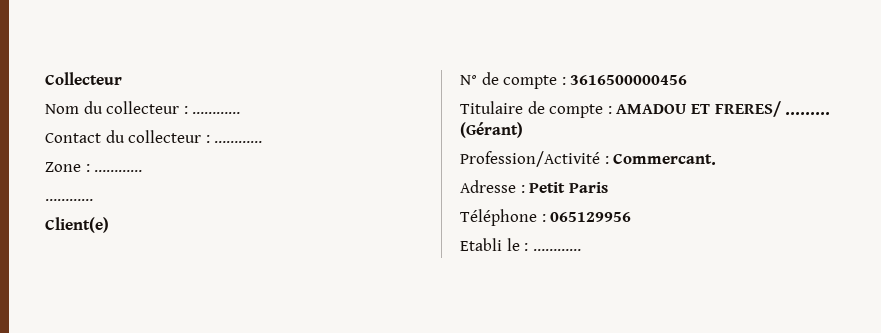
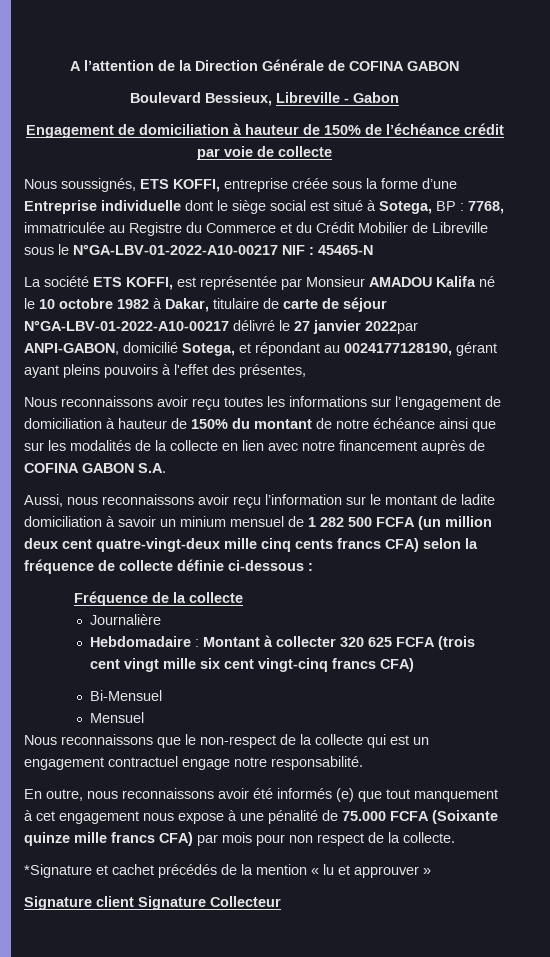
[45,72,122,85] [45,101,241,114] [45,130,263,143] [45,162,143,172] [45,199,93,201] [45,217,109,233] [460,72,688,89] [460,101,831,118] [460,122,523,138] [460,151,717,167] [460,180,608,193] [460,209,632,226] [460,238,581,251] Collecteur // Nom du collecteur : ………… // Contact du collecteur : ………… // Zone : ………… // ………… // Client(e) // N° de compte : 3616500000456 // Titulaire de compte : AMADOU ET FRERES/ ……… (Gérant) // Profession/Activité : Commercant. // Adresse : Petit Paris // Téléphone : 065129956 // Etabli le : ………… -> [70,59,459,71] [130,92,399,106] [25,123,504,138] [197,146,332,160] [24,178,457,192] [24,200,504,214] [24,222,488,236] [24,244,373,255] [24,276,495,290] [24,297,387,312] [24,320,418,334] [24,342,497,356] [24,364,306,378] [24,396,501,410] [24,418,496,432] [24,440,485,454] [24,463,166,473] [24,494,495,508] [24,516,492,530] [24,538,478,552] [24,559,313,574] [73,591,243,606] [89,614,161,625] [89,635,475,650] [89,658,414,672] [89,690,162,701] [89,712,144,723] [24,734,429,748] [24,756,363,770] [24,788,498,802] [24,810,498,824] [24,832,455,846] [24,864,431,878] [24,896,281,910] A l’attention de la Direction Générale de COFINA GABON // Boulevard Bessieux, Libreville - Gabon // Engagement de domiciliation à hauteur de 150% de l’échéance crédit par voie de collecte // Nous soussignés, ETS KOFFI, entreprise créée sous la forme d’une Entreprise individuelle dont le siège social est situé à Sotega, BP : 7768, immatriculée au Registre du Commerce et du Crédit Mobilier de Libreville sous le N°GA-LBV-01-2022-A10-00217 NIF : 45465-N // La société ETS KOFFI, est représentée par Monsieur AMADOU Kalifa né le 10 octobre 1982 à Dakar, titulaire de carte de séjour N°GA-LBV-01-2022-A10-00217 délivré le 27 janvier 2022par ANPI-GABON, domicilié Sotega, et répondant au 0024177128190, gérant ayant pleins pouvoirs à l'effet des présentes, // Nous reconnaissons avoir reçu toutes les informations sur l’engagement de domiciliation à hauteur de 150% du montant de notre échéance ainsi que sur les modalités de la collecte en lien avec notre financement auprès de COFINA GABON S.A. // Aussi, nous reconnaissons avoir reçu l’information sur le montant de ladite domiciliation à savoir un minium mensuel de 1 282 500 FCFA (un million deux cent quatre-vingt-deux mille cinq cents francs CFA) selon la fréquence de collecte définie ci-dessous : // Fréquence de la collecte // Journalière // Hebdomadaire : Montant à collecter 320 625 FCFA (trois cent vingt mille six cent vingt-cinq francs CFA) // Bi-Mensuel // Mensuel // Nous reconnaissons que le non-respect de la collecte qui est un engagement contractuel engage notre responsabilité. // En outre, nous reconnaissons avoir été informés (e) que tout manquement à cet engagement nous expose à une pénalité de 75.000 FCFA (Soixante quinze mille francs CFA) par mois pour non respect de la collecte. // *Signature et cachet précédés de la mention « lu et approuver » // Signature client Signature Collecteur

